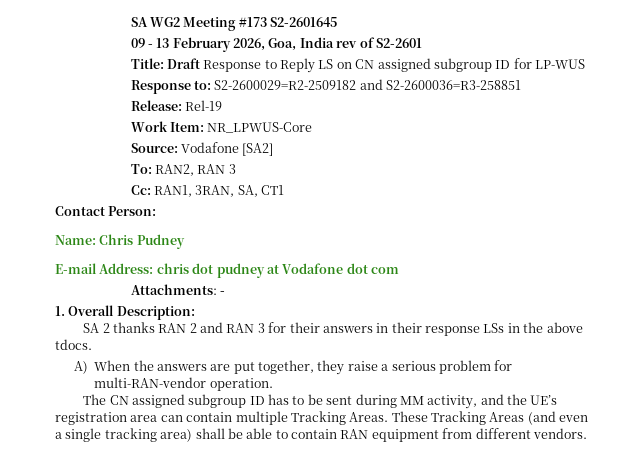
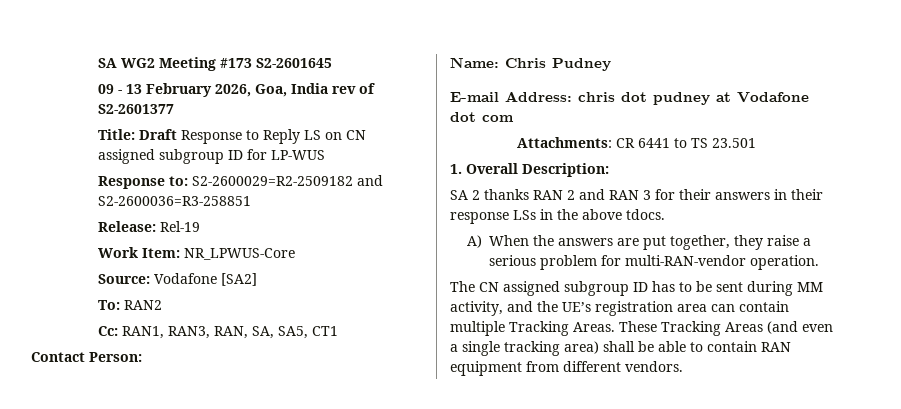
[375,38,422,48] S2-2601 -> [98,104,175,114] S2-2601377
[154,164,236,176] RAN2, RAN 3 -> [124,300,163,310] RAN2
[195,185,258,197] 3RAN, SA, -> [168,326,309,339] RAN3, RAN, SA, SA5,
[219,291,225,295] - -> [616,138,757,148] CR 6441 to TS 23.501

